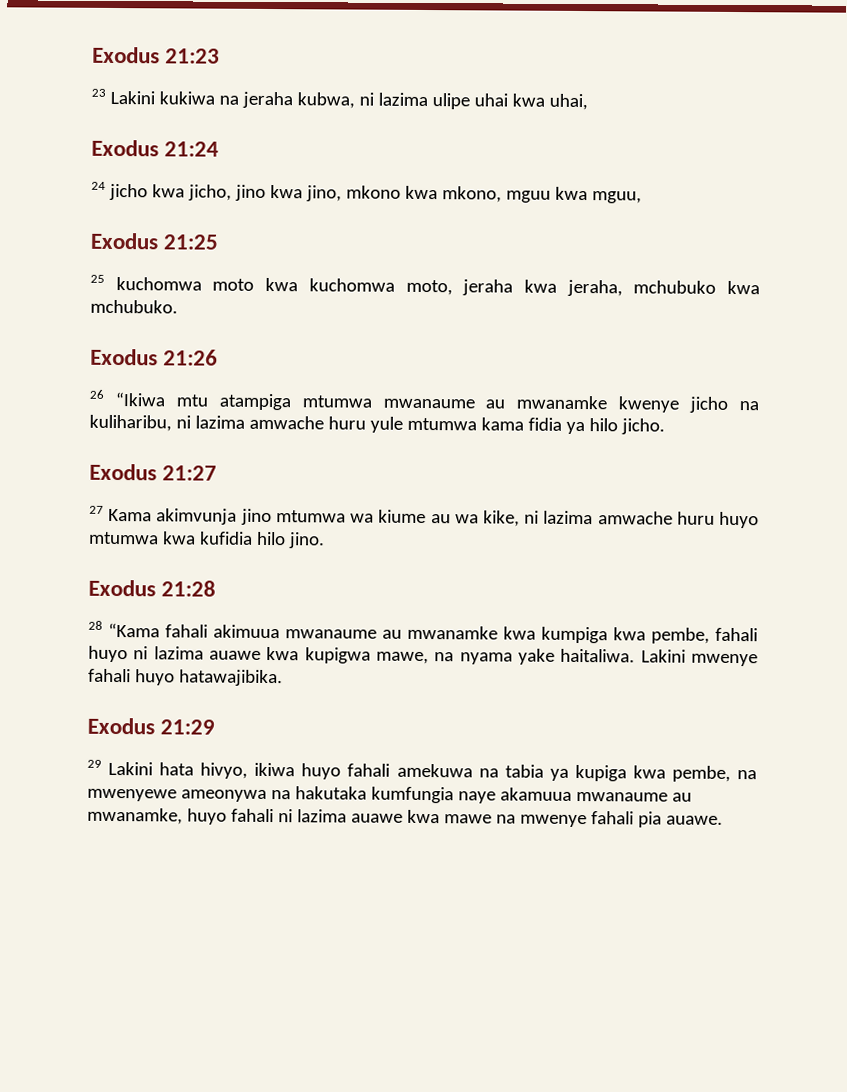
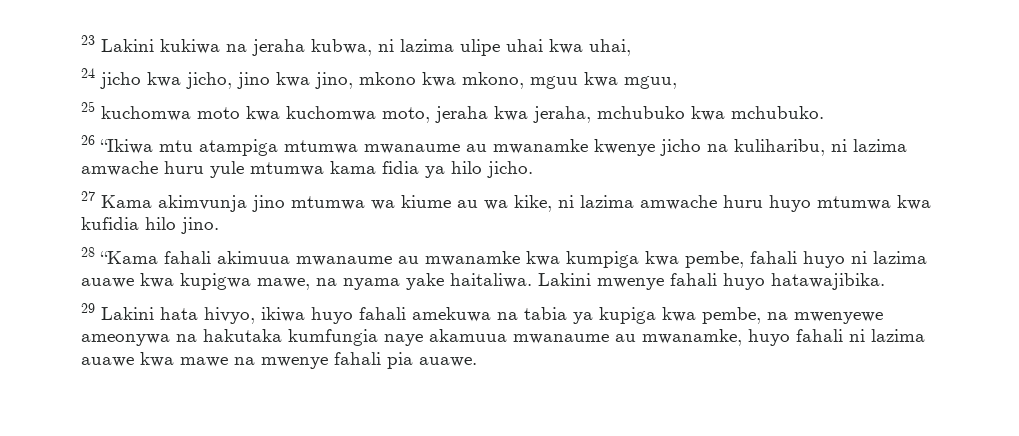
[92,46,221,64] Exodus 21:23 // -> (81, 40) none
[91,139,220,157] // Exodus 21:24 -> (631, 47) none
[90,232,220,250] // Exodus 21:25 -> (677, 82) none
[90,348,219,366] // Exodus 21:26 -> (824, 112) none
[89,463,218,481] // Exodus 21:27 -> (533, 169) none
[88,579,217,597] // Exodus 21:28 -> (219, 225) none
[87,717,216,735] // Exodus 21:29 -> (885, 281) none

